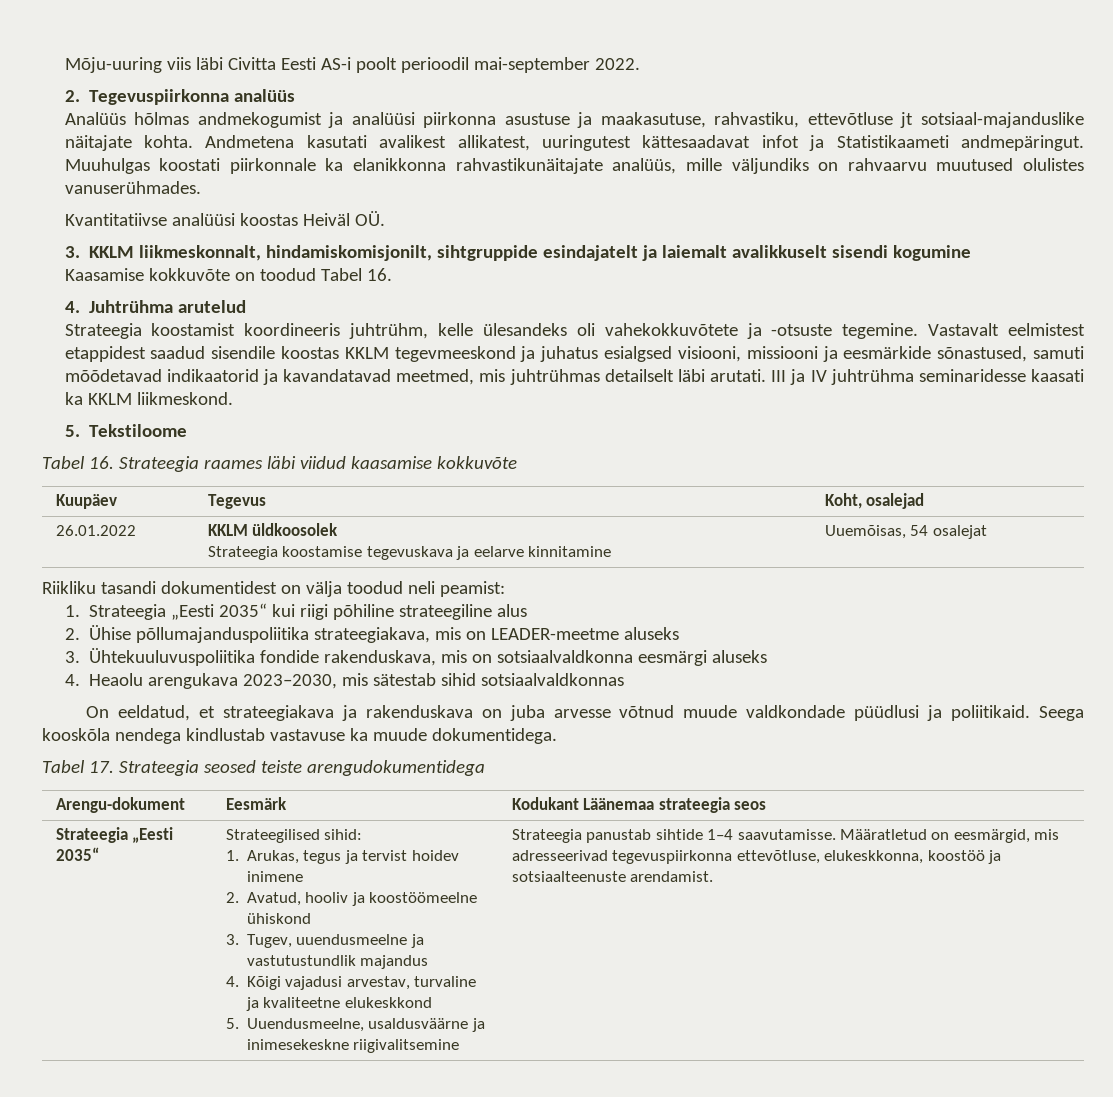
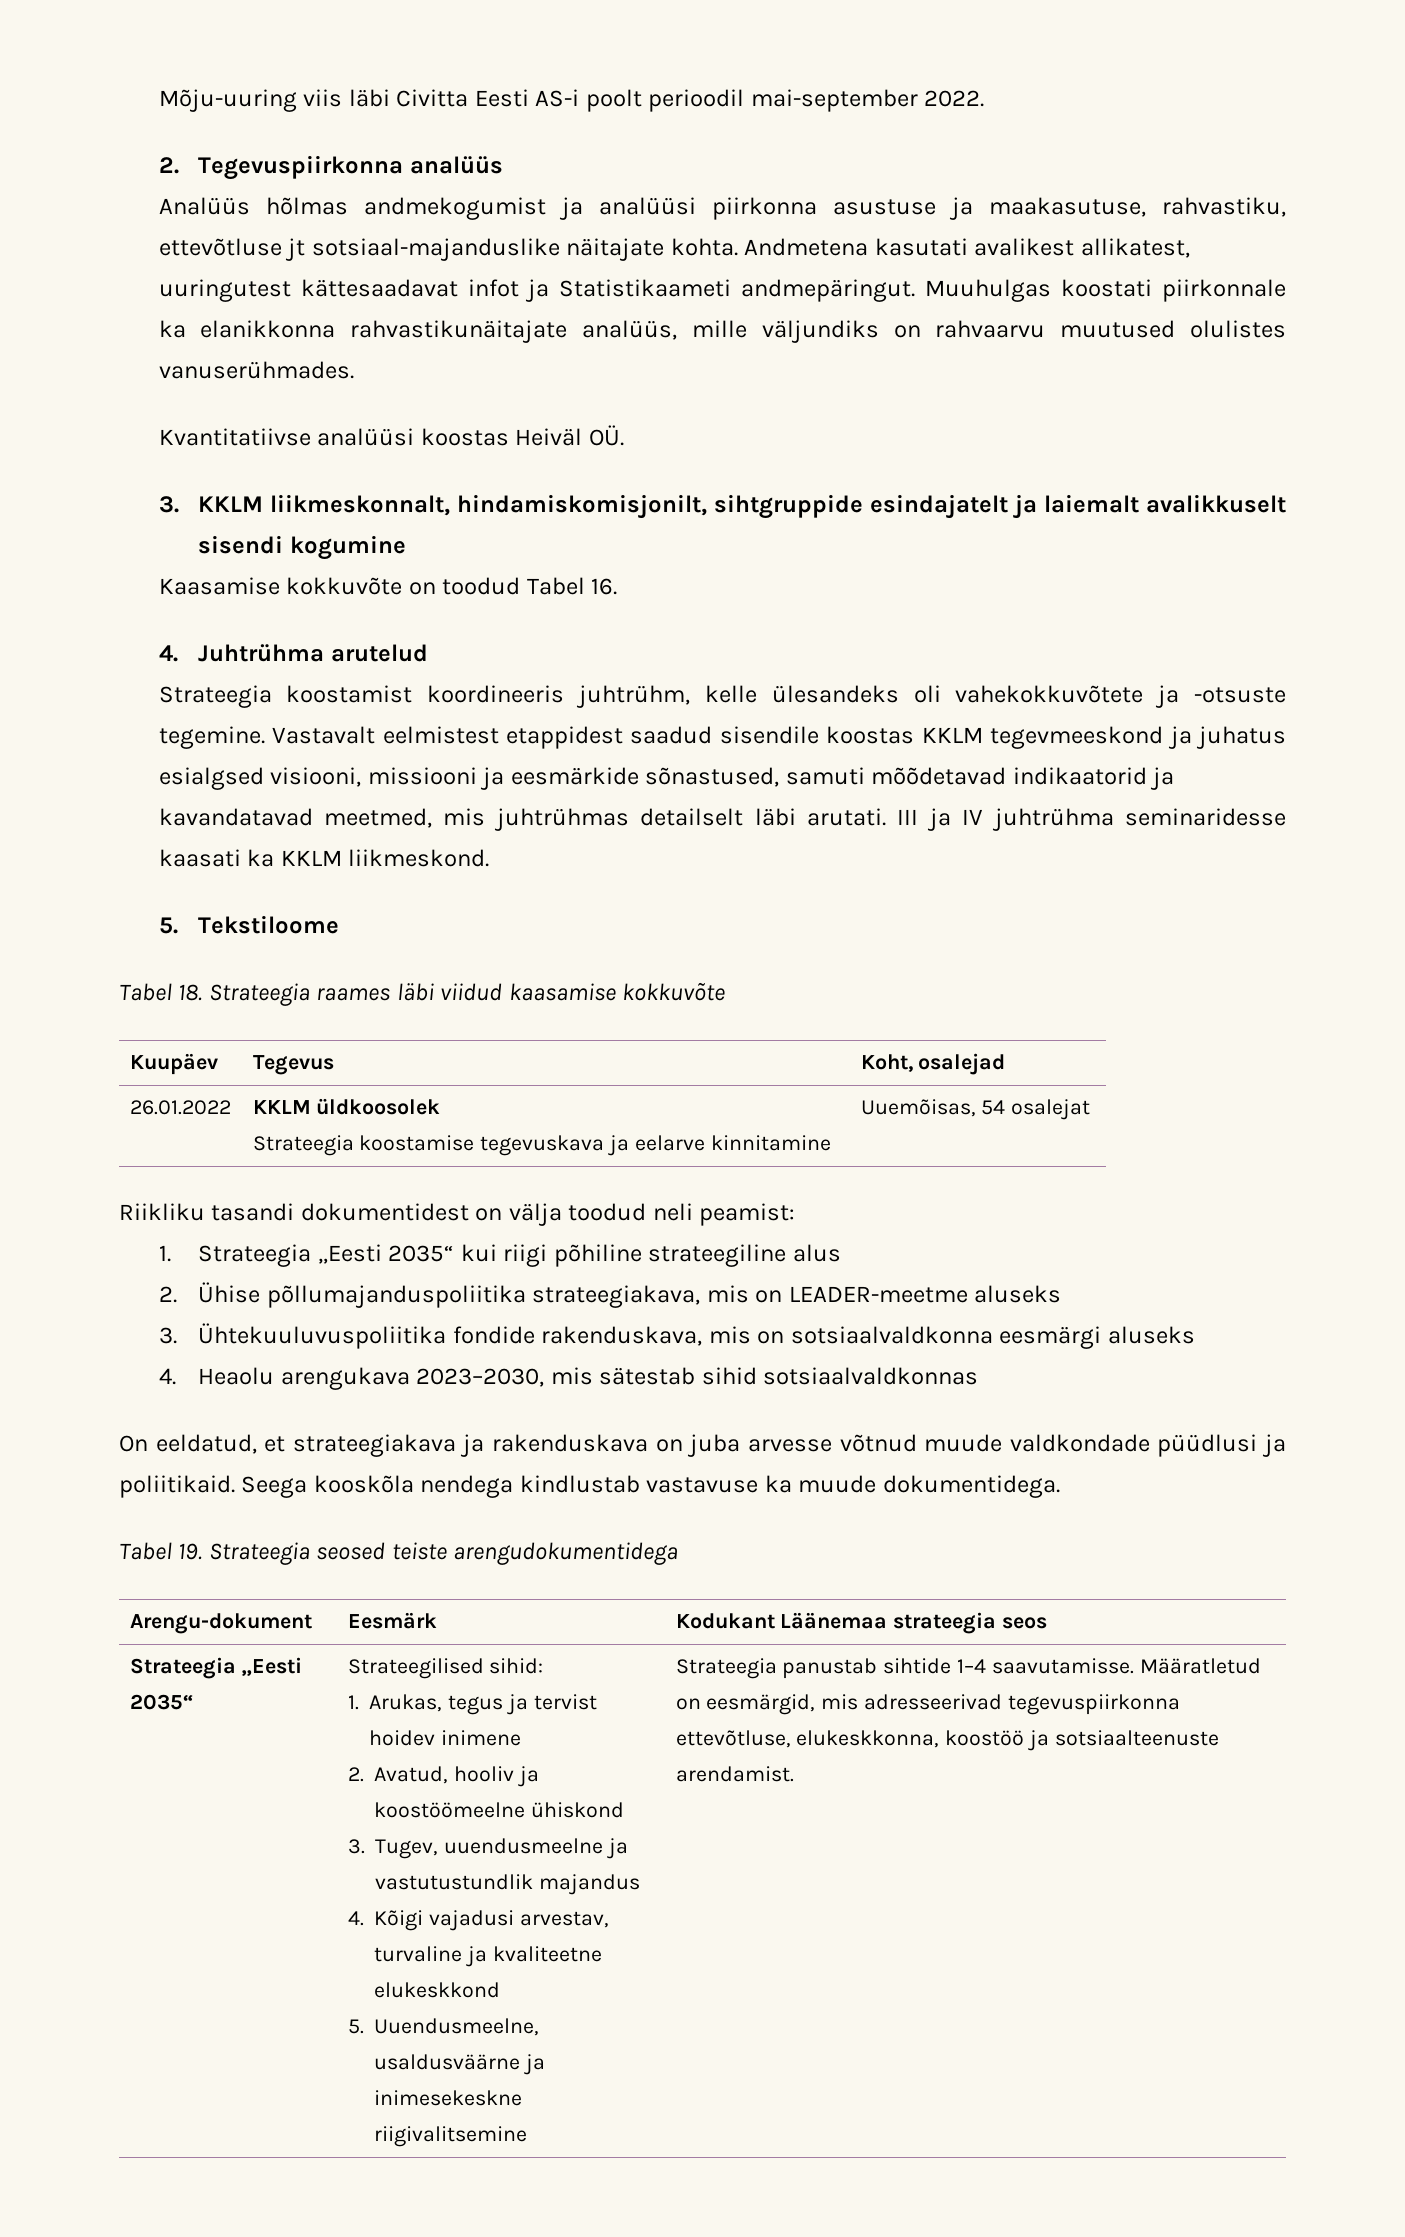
[88,456,114,469] 16. -> [178,984,203,1001] 18.
[88,761,114,773] 17. -> [178,1543,203,1560] 19.

